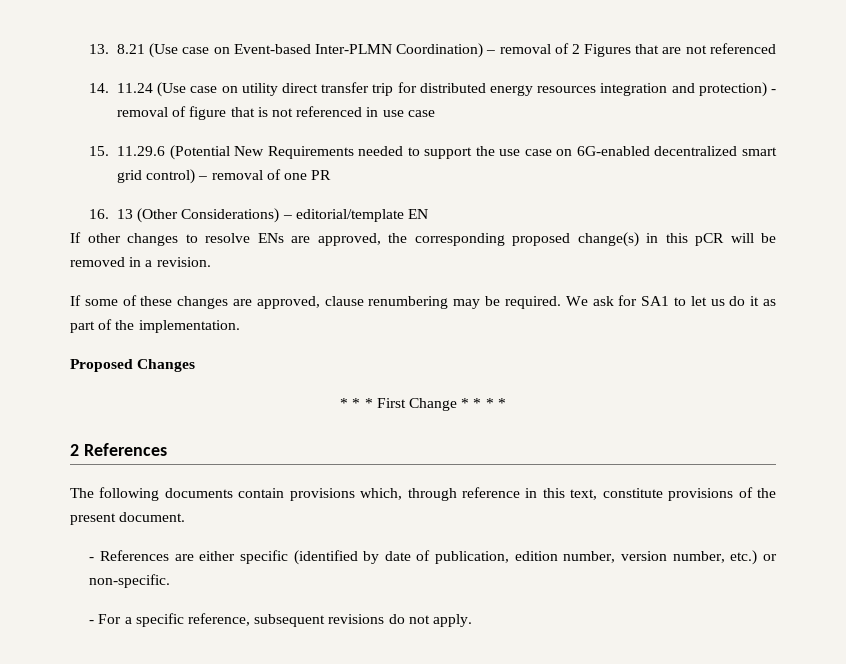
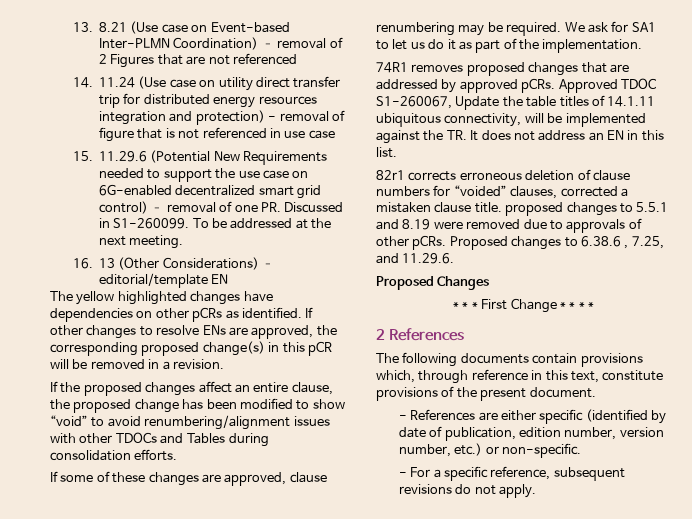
[311,170,332,180] PR -> [260,202,344,213] [99,218,332,229] [99,235,184,249] PR. Discussed in S1-260099. To be addressed at the next meeting.
(428, 214) none -> [50,291,273,305] [50,307,302,322] The yellow highlighted changes have dependencies on other pCRs as identified.
(211, 262) none -> [50,381,333,396] [50,398,345,413] [50,415,330,430] [50,432,269,447] [50,449,178,461] // If the proposed changes affect an entire clause, the proposed change has been modified to show “void” to avoid renumbering/alignment issues with other TDOCs and Tables during consolidation efforts.
(240, 326) none -> [376,62,629,76] [376,78,656,93] [376,95,656,110] [376,113,646,127] [376,130,664,144] [376,147,397,158] [376,169,630,181] [376,185,628,199] [376,202,669,216] [376,218,642,233] [376,235,664,250] [376,253,455,264] // 74R1 removes proposed changes that are addressed by approved pCRs. Approved TDOC S1-260067, Update the table titles of 14.1.11 ubiquitous connectivity, will be implemented against the TR. It does not address an EN in this list. // 82r1 corrects erroneous deletion of clause numbers for “voided” clauses, corrected a mistaken clause title. proposed changes to 5.5.1 and 8.19 were removed due to approvals of other pCRs. Proposed changes to 6.38.6 , 7.25, and 11.29.6.

